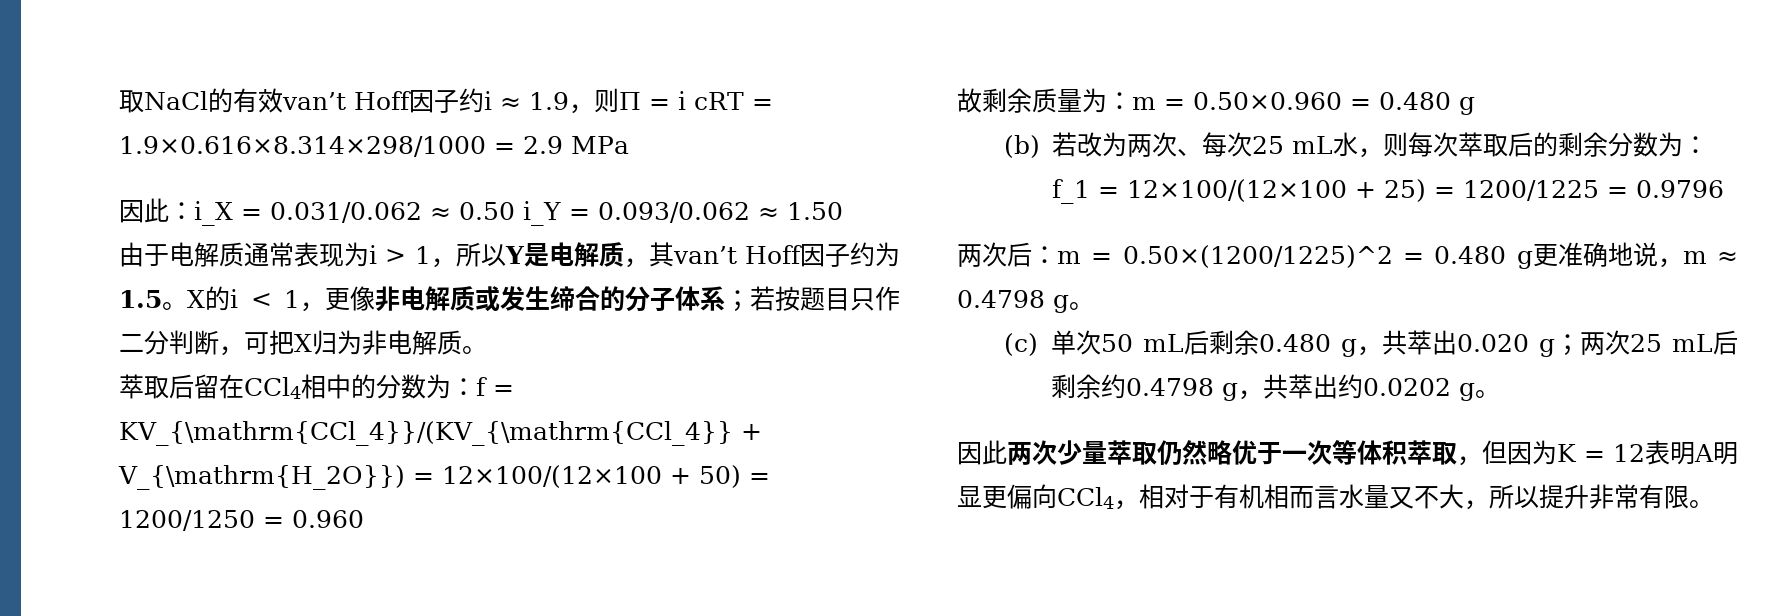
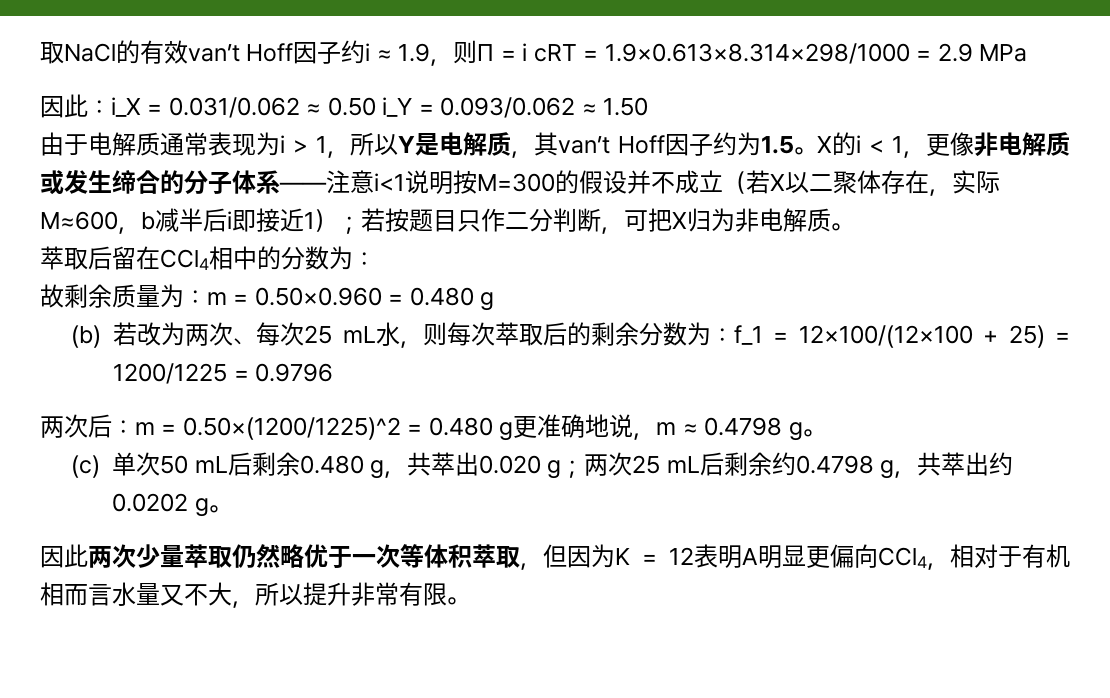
[119,136,486,157] 1.9×0.616×8.314×298/1000 -> [604,43,910,64] 1.9×0.613×8.314×298/1000
(725, 298) none -> [279,170,1000,196] [40,208,338,234] ——注意i<1说明按M=300的假设并不成立（若X以二聚体存在，实际M≈600，b减半后i即接近1）
[476,377,514,396] [119,421,762,446] [118,465,770,490] [119,510,364,531] f = KV_{\mathrm{CCl_4}}/(KV_{\mathrm{CCl_4}} + V_{\mathrm{H_2O}}) = 12×100/(12×100 + 50) = 1200/1250 = 0.960 -> (376, 259) none

